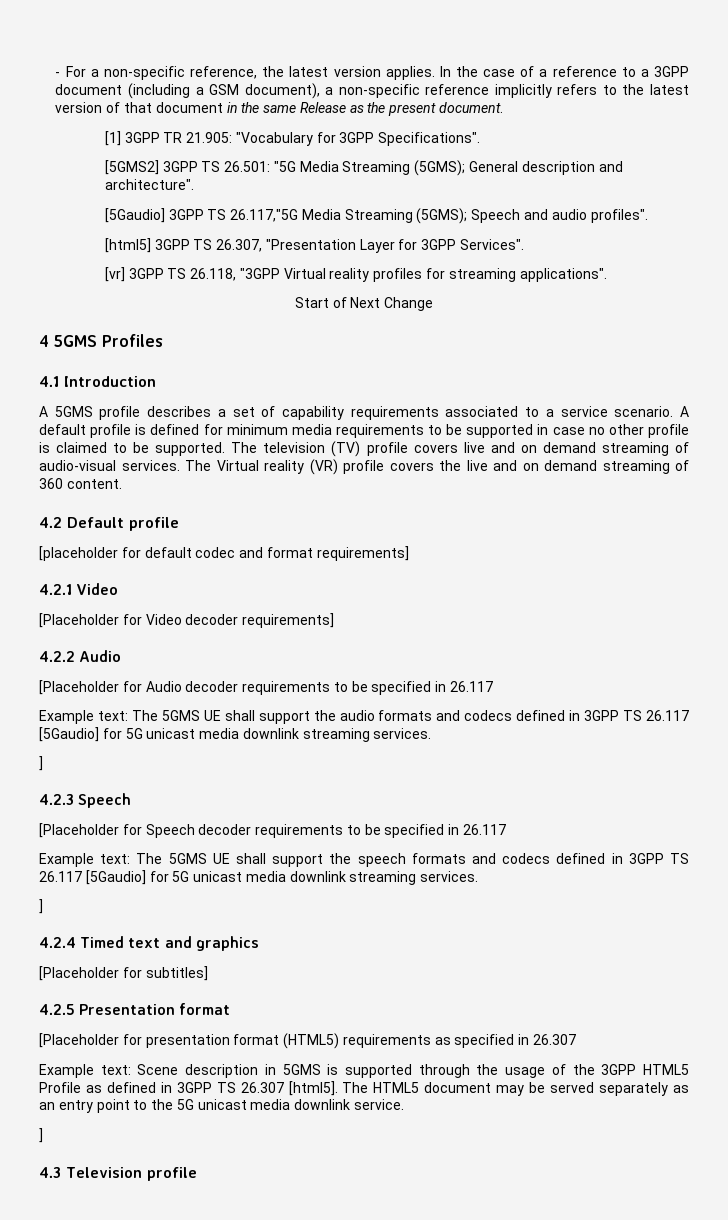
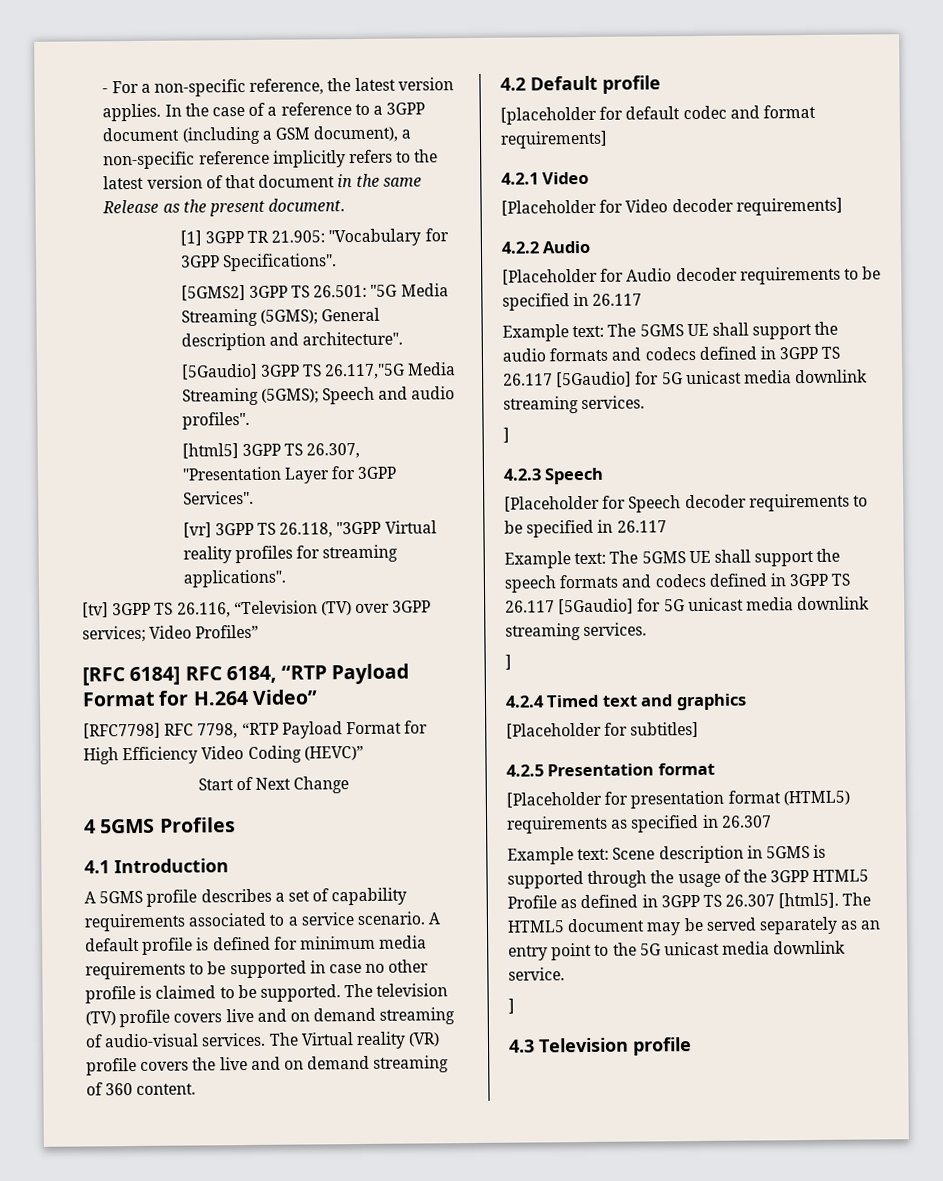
(607, 275) none -> [82,600,432,618] [82,624,260,643] [82,663,410,686] [82,689,318,707] [83,720,429,739] [83,745,364,765] // [tv] 3GPP TS 26.116, “Television (TV) over 3GPP services; Video Profiles” // [RFC 6184] RFC 6184, “RTP Payload Format for H.264 Video” // [RFC7798] RFC 7798, “RTP Payload Format for High Efficiency Video Coding (HEVC)”

